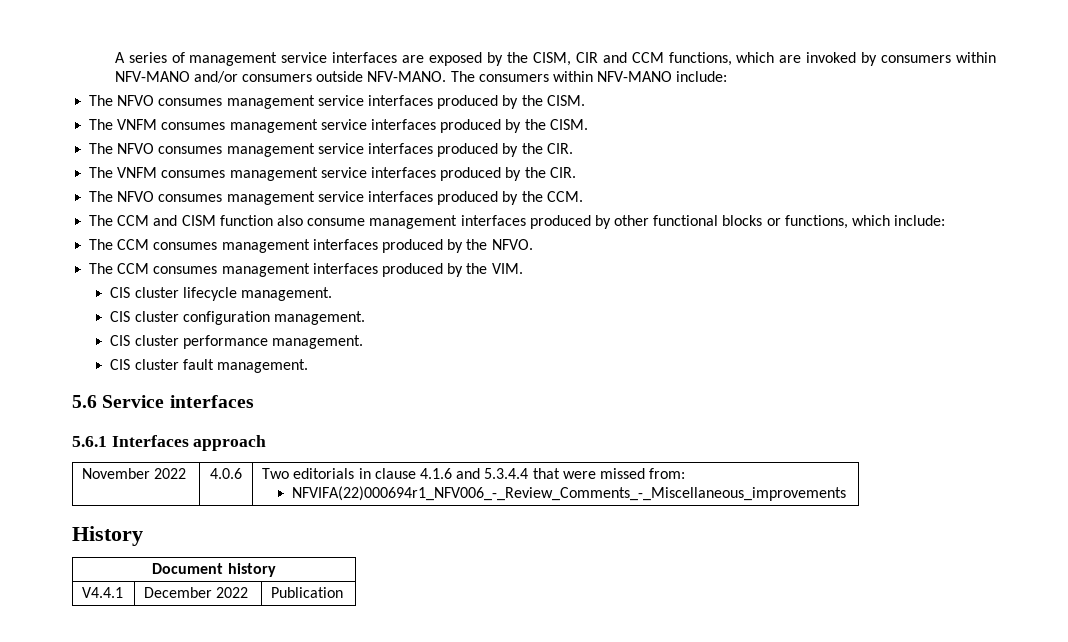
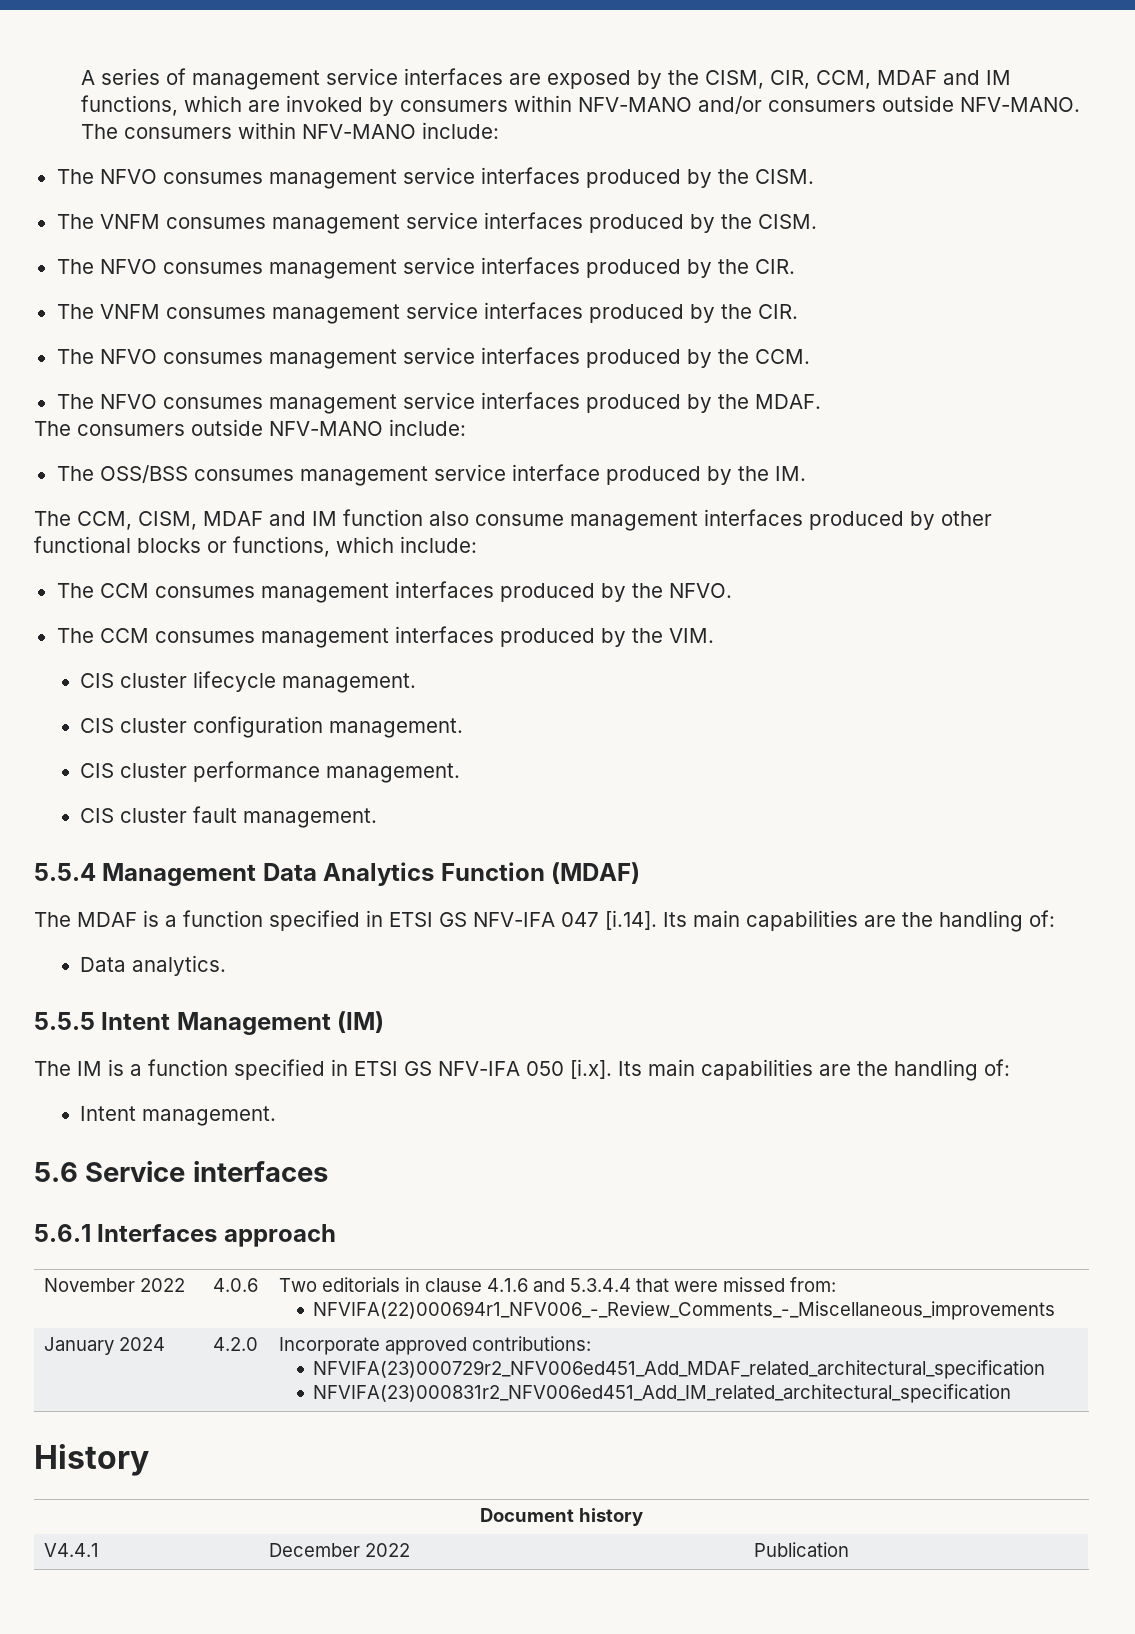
[575,52,664,63] CIR and CCM -> [770,70,1012,89] CIR, CCM, MDAF and IM
[117,215,216,226] CCM and CISM -> [99,392,821,414] [34,419,466,436] [56,464,806,486] [34,511,337,530] NFVO consumes management service interfaces produced by the MDAF. // The consumers outside NFV-MANO include: // The OSS/BSS consumes management service interface produced by the IM. // The CCM, CISM, MDAF and IM
(308, 366) none -> [34,862,641,886] [34,910,1055,932] [80,955,227,976] [34,1011,385,1035] [34,1059,1010,1081] [80,1106,277,1126] // 5.5.4 Management Data Analytics Function (MDAF) // The MDAF is a function specified in ETSI GS NFV-IFA 047 [i.14]. Its main capabilities are the handling of: // Data analytics. // 5.5.5 Intent Management (IM) // The IM is a function specified in ETSI GS NFV-IFA 050 [i.x]. Its main capabilities are the handling of: // Intent management.
(847, 493) none -> [43,1337,165,1355] [213,1337,258,1351] [278,1336,591,1355] [313,1360,1046,1379] [313,1384,1012,1403] // January 2024 | 4.2.0 | Incorporate approved contributions: // NFVIFA(23)000729r2_NFV006ed451_Add_MDAF_related_architectural_specification // NFVIFA(23)000831r2_NFV006ed451_Add_IM_related_architectural_specification

